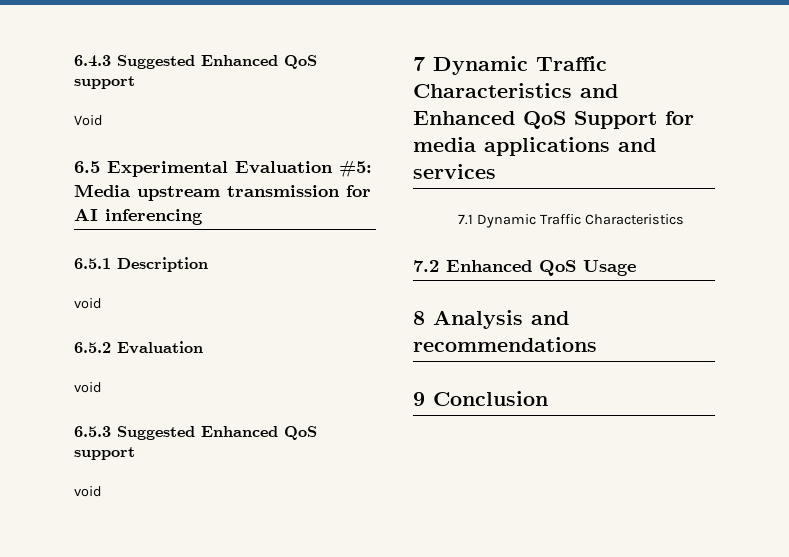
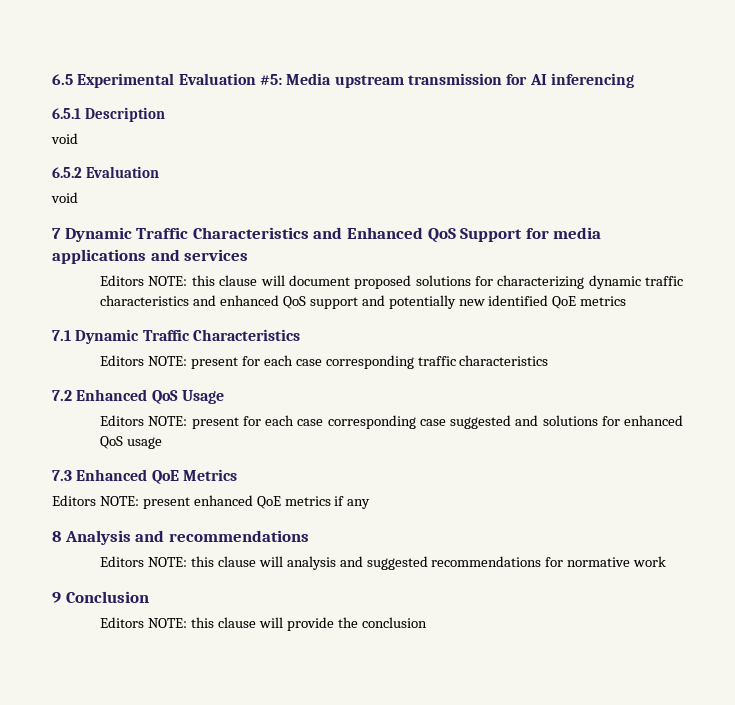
[74,55,317,69] [74,76,135,89] [74,115,103,126] 6.4.3 Suggested Enhanced QoS support // Void // -> (52, 79) none
[74,426,317,440] [74,447,135,460] [74,486,102,497] // 6.5.3 Suggested Enhanced QoS support // void -> (78, 197) none
[457,214,684,228] [413,260,636,276] [413,310,569,329] [413,337,597,352] [413,391,548,406] 7.1 Dynamic Traffic Characteristics // 7.2 Enhanced QoS Usage // 8 Analysis and recommendations // 9 Conclusion -> [100,275,683,289] [100,295,627,309] [52,329,300,344] [100,355,549,369] [52,389,224,404] [100,415,683,429] [100,436,163,449] [52,469,237,484] [52,495,371,509] [52,530,309,545] [100,556,667,570] [52,591,149,603] [100,617,427,631] Editors NOTE: this clause will document proposed solutions for characterizing dynamic traffic characteristics and enhanced QoS support and potentially new identified QoE metrics // 7.1 Dynamic Traffic Characteristics // Editors NOTE: present for each case corresponding traffic characteristics // 7.2 Enhanced QoS Usage // Editors NOTE: present for each case corresponding case suggested and solutions for enhanced QoS usage // 7.3 Enhanced QoE Metrics // Editors NOTE: present enhanced QoE metrics if any // 8 Analysis and recommendations // Editors NOTE: this clause will analysis and suggested recommendations for normative work // 9 Conclusion // Editors NOTE: this clause will provide the conclusion

